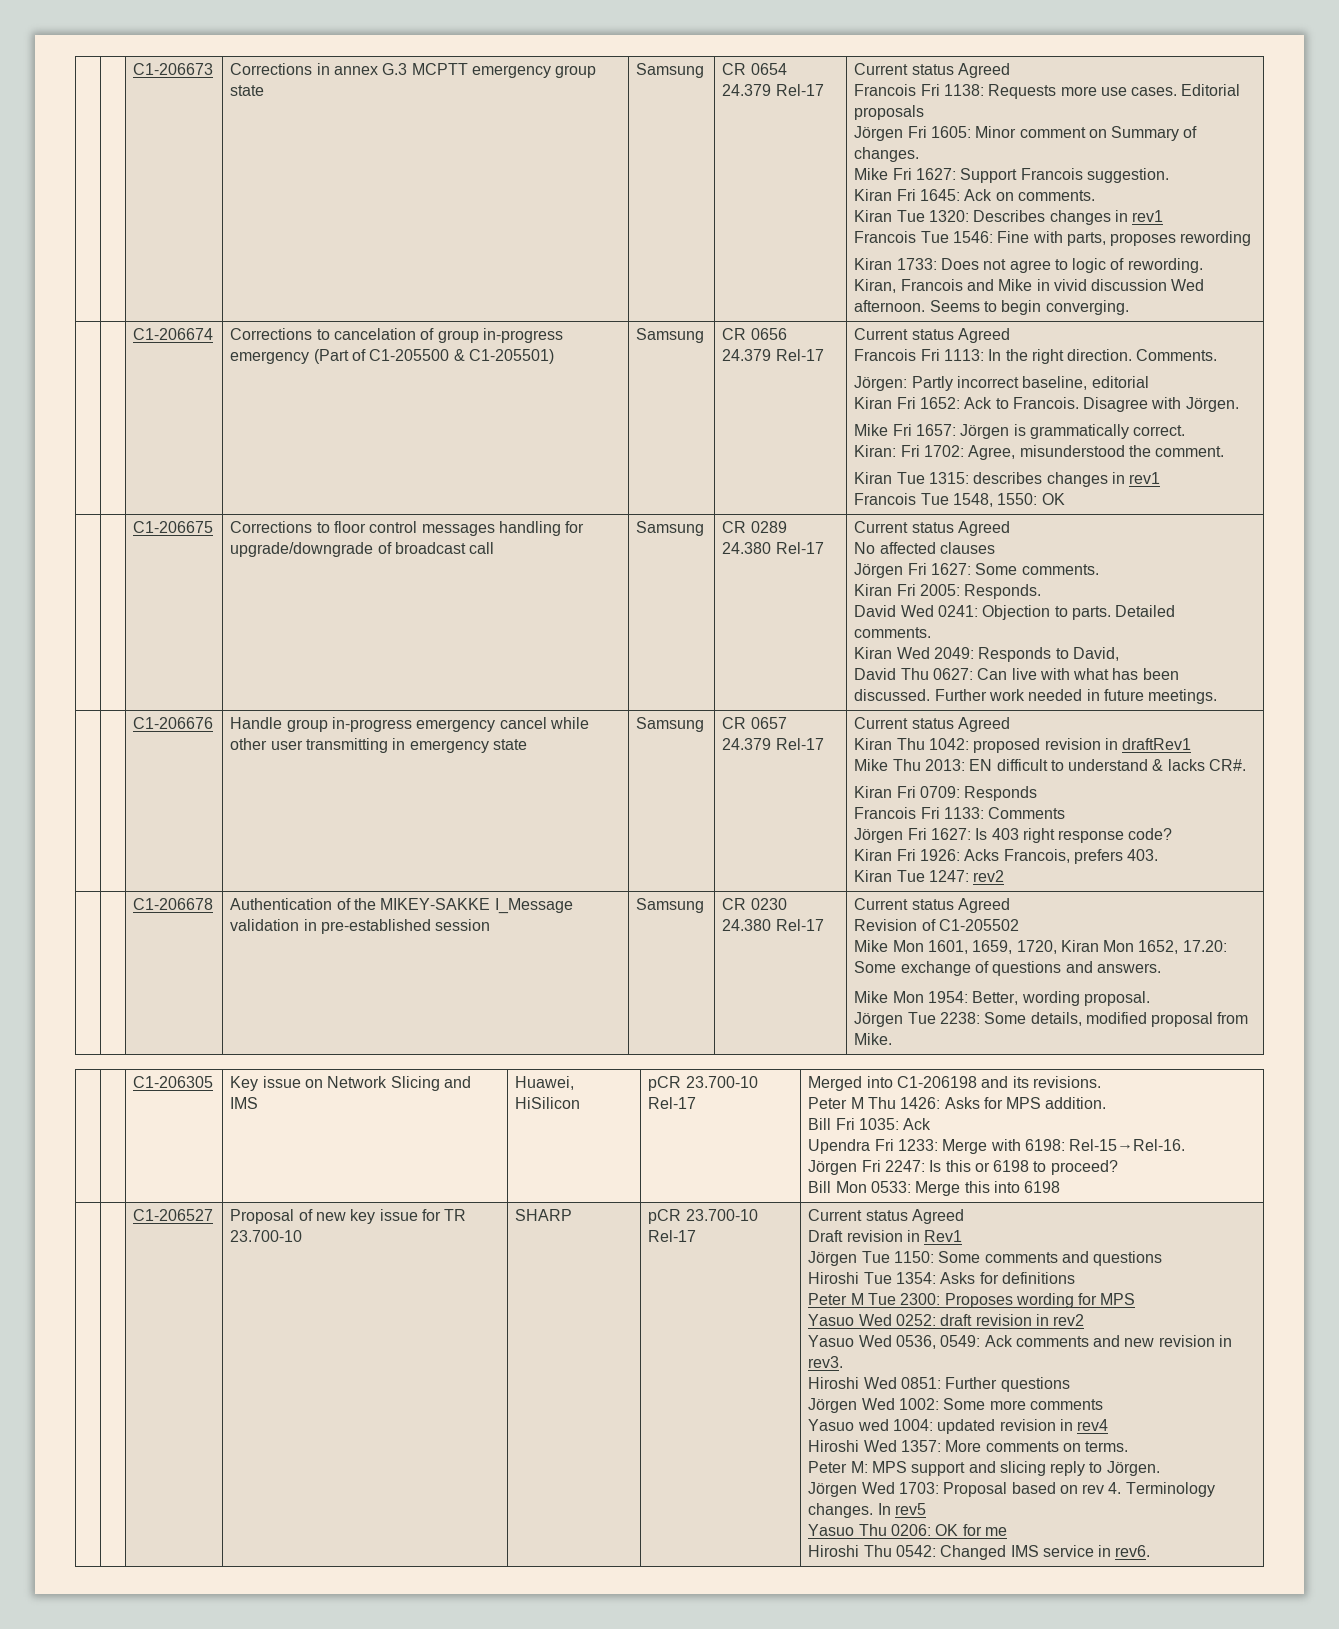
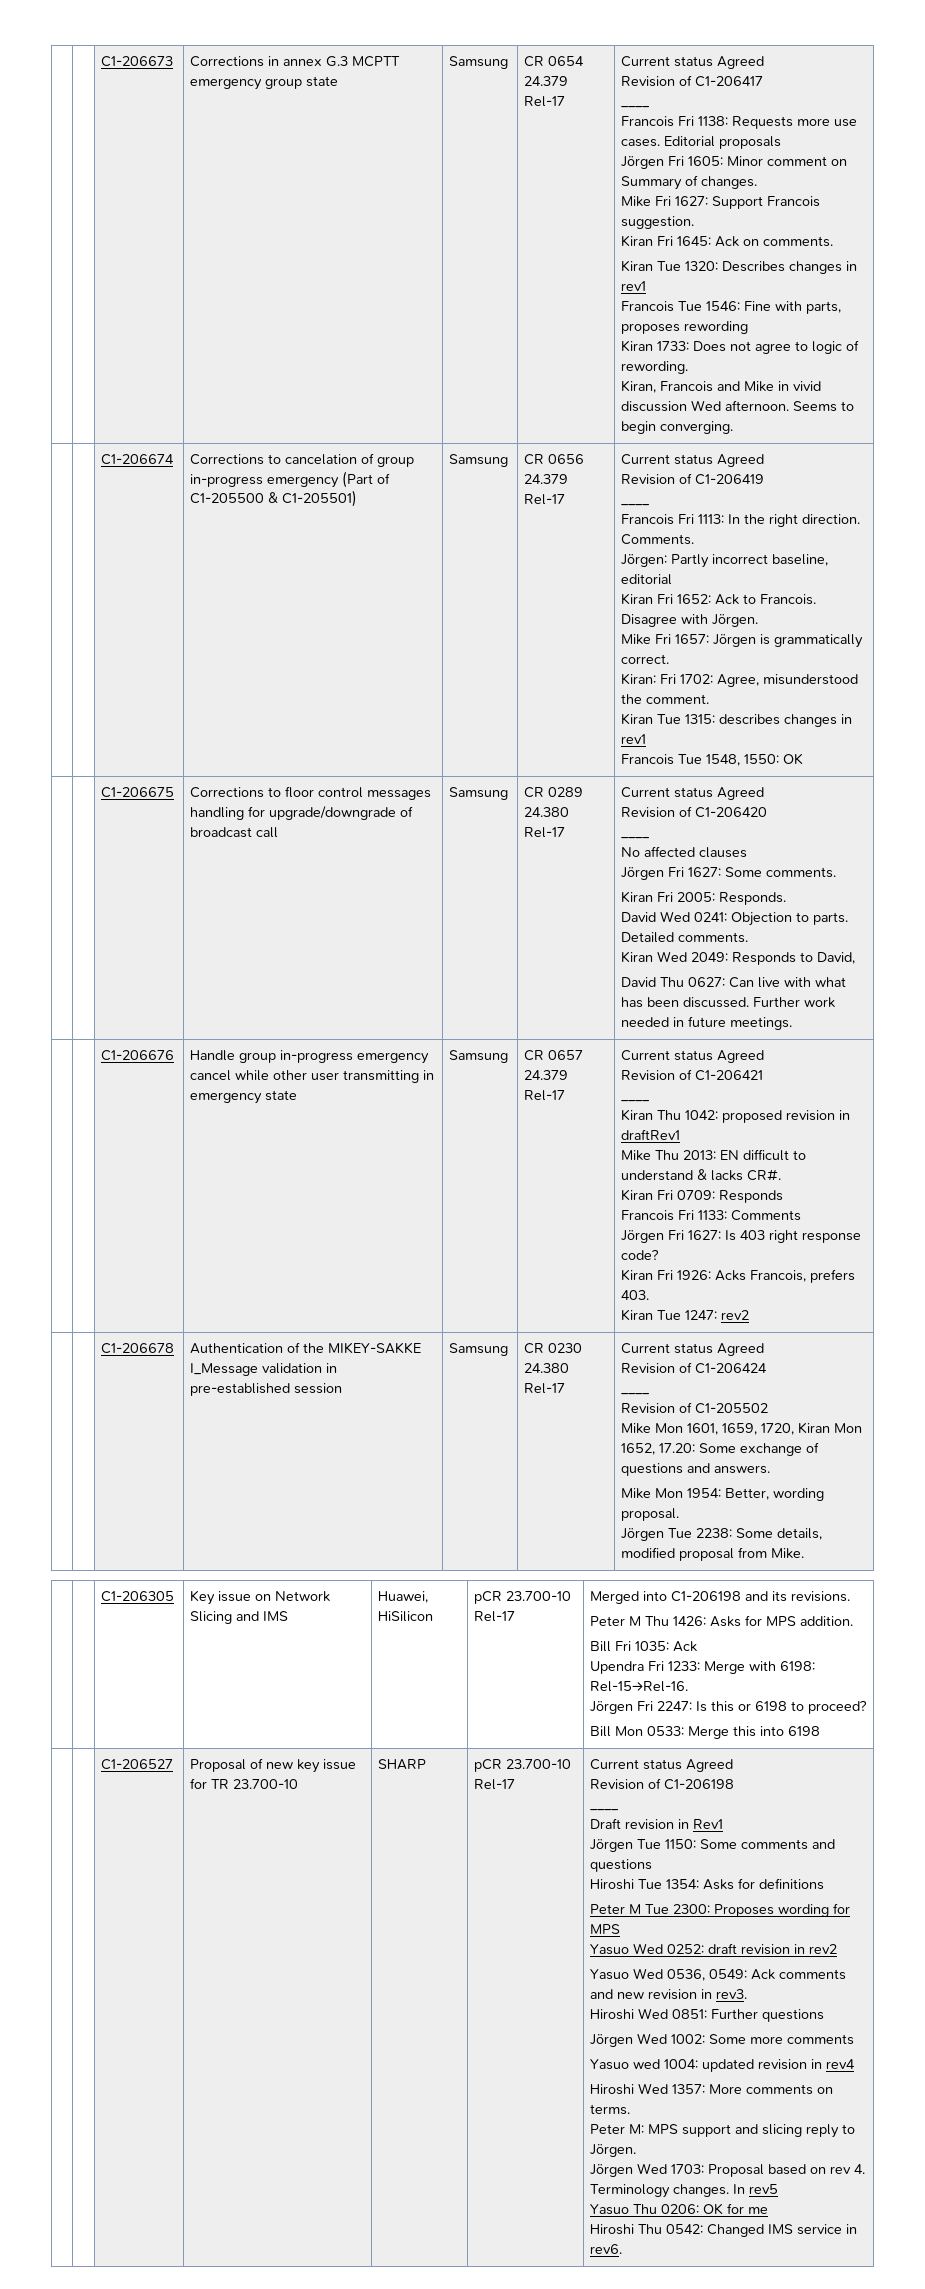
(1010, 70) none -> [621,75,764,87] [621,106,651,108] // Revision of C1-206417 // ____
(1010, 335) none -> [621,473,765,485] [621,504,651,506] // Revision of C1-206419 // ____
(1010, 528) none -> [621,806,768,818] [621,837,651,839] // Revision of C1-206420 // ____
(1010, 724) none -> [621,1069,764,1081] [621,1100,651,1102] // Revision of C1-206421 // ____
(1010, 905) none -> [621,1362,768,1374] [621,1393,651,1395] // Revision of C1-206424 // ____
(964, 1216) none -> [590,1778,735,1790] [590,1809,620,1811] // Revision of C1-206198 // ____

